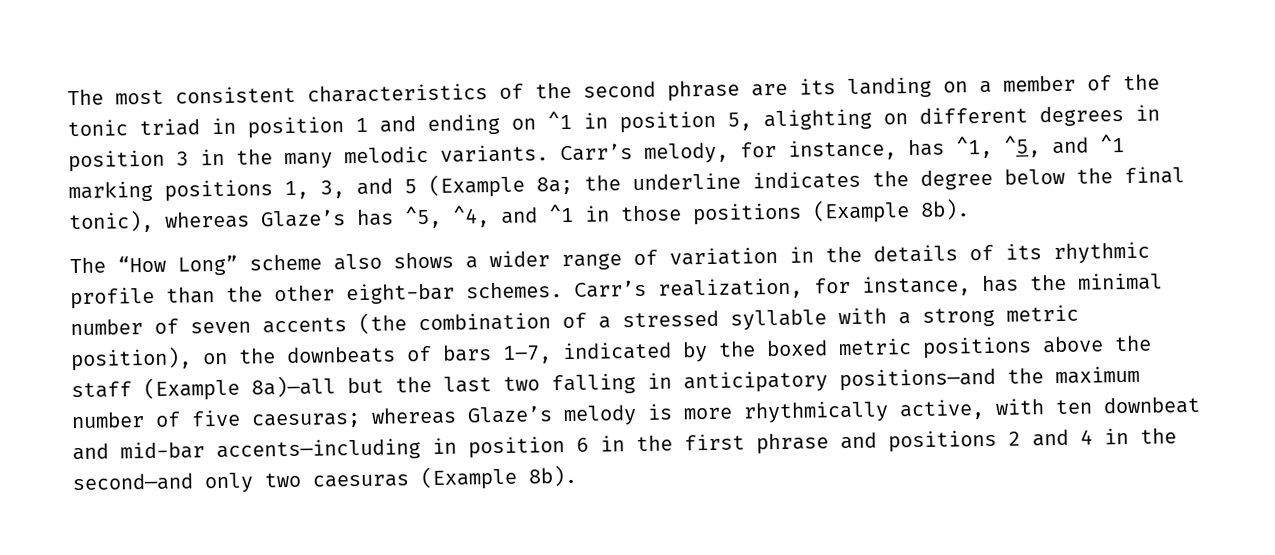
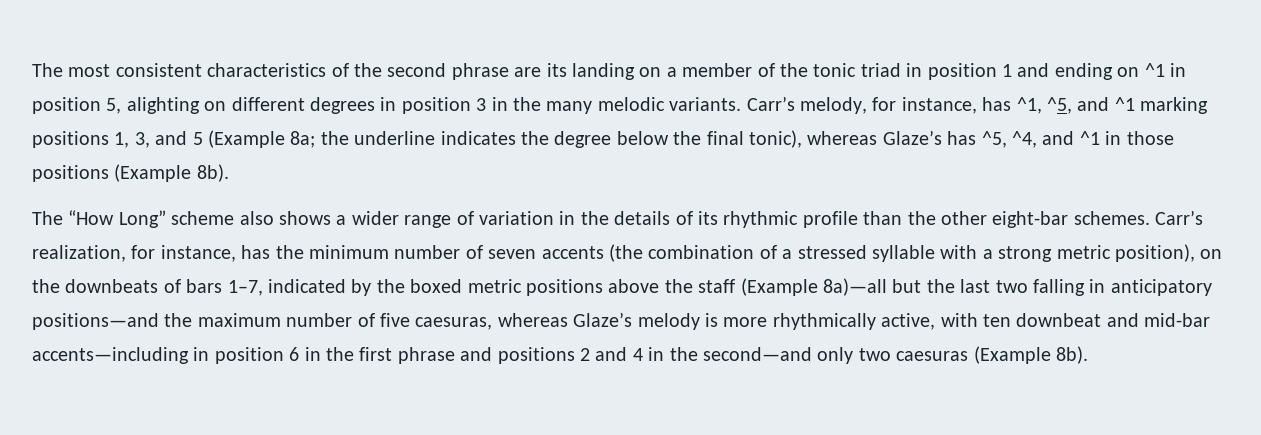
[1077,272,1163,291] minimal -> [309,245,389,259] minimum
[251,412,361,429] caesuras; -> [415,317,493,330] caesuras,

